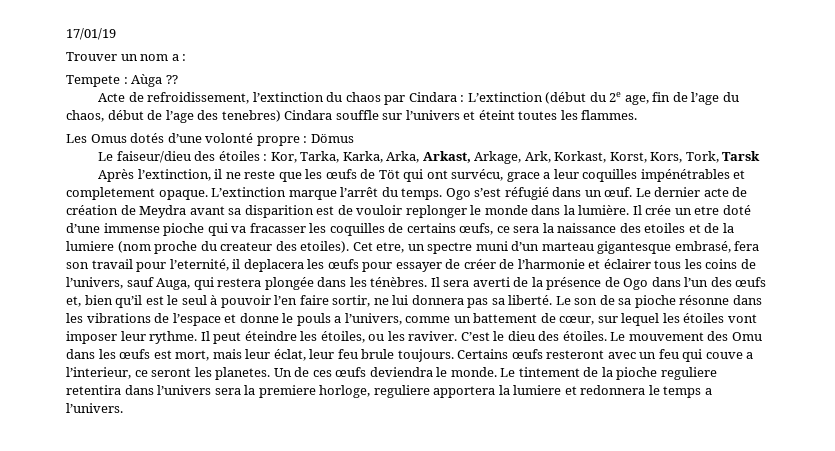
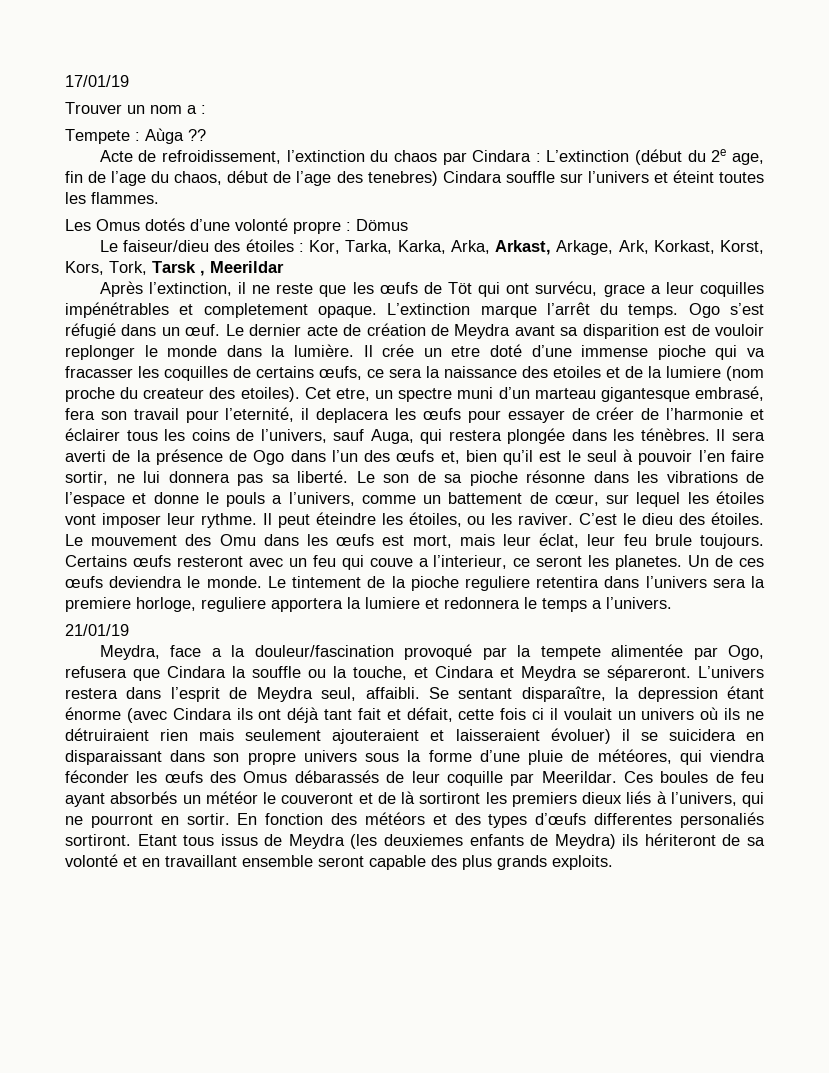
(761, 156) none -> [200,261,284,276] , Meerildar
(123, 408) none -> [65,624,129,636] [99,644,764,660] [65,665,764,681] [65,686,764,702] [65,707,765,723] [65,728,764,744] [65,749,766,765] [65,770,764,786] [65,791,764,807] [65,812,764,828] [65,833,765,849] [65,854,613,870] // 21/01/19 // Meydra, face a la douleur/fascination provoqué par la tempete alimentée par Ogo, refusera que Cindara la souffle ou la touche, et Cindara et Meydra se sépareront. L’univers restera dans l’esprit de Meydra seul, affaibli. Se sentant disparaître, la depression étant énorme (avec Cindara ils ont déjà tant fait et défait, cette fois ci il voulait un univers où ils ne détruiraient rien mais seulement ajouteraient et laisseraient évoluer) il se suicidera en disparaissant dans son propre univers sous la forme d’une pluie de météores, qui viendra féconder les œufs des Omus débarassés de leur coquille par Meerildar. Ces boules de feu ayant absorbés un météor le couveront et de là sortiront les premiers dieux liés à l’univers, qui ne pourront en sortir. En fonction des météors et des types d’œufs differentes personaliés sortiront. Etant tous issus de Meydra (les deuxiemes enfants de Meydra) ils hériteront de sa volonté et en travaillant ensemble seront capable des plus grands exploits.

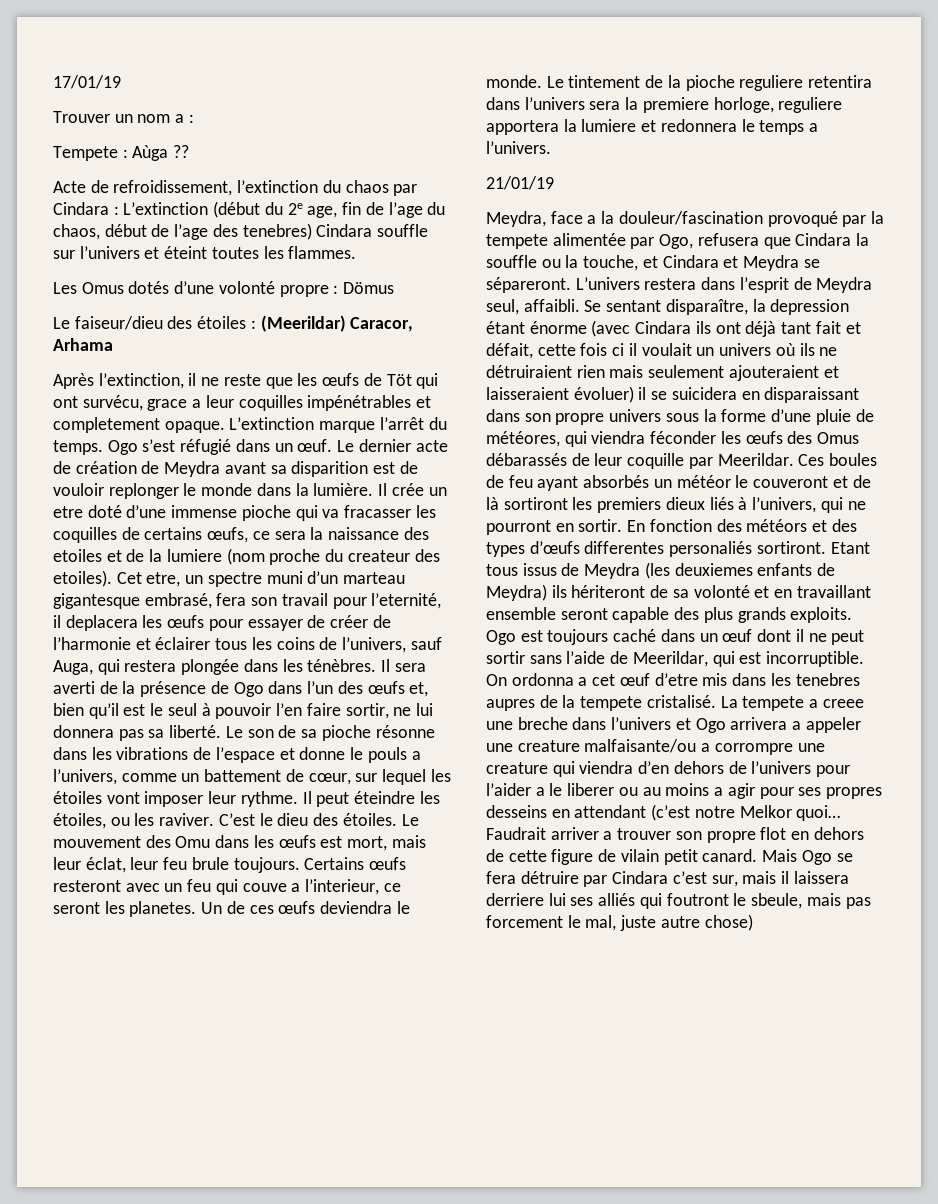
[309,240,764,255] [65,261,284,276] Kor, Tarka, Karka, Arka, Arkast, Arkage, Ark, Korkast, Korst, Kors, Tork, Tarsk , Meerildar -> [260,315,414,332] [53,338,113,351] (Meerildar) Caracor, Arhama
(613, 862) none -> [486,629,865,645] [486,651,865,667] [486,673,860,686] [486,695,864,711] [486,717,861,733] [486,739,825,755] [486,761,851,777] [486,783,882,799] [486,804,841,821] [486,827,864,843] [486,849,853,865] [486,871,849,887] [486,893,871,909] [486,914,753,931] Ogo est toujours caché dans un œuf dont il ne peut sortir sans l’aide de Meerildar, qui est incorruptible. On ordonna a cet œuf d’etre mis dans les tenebres aupres de la tempete cristalisé. La tempete a creee une breche dans l’univers et Ogo arrivera a appeler une creature malfaisante/ou a corrompre une creature qui viendra d’en dehors de l’univers pour l’aider a le liberer ou au moins a agir pour ses propres desseins en attendant (c’est notre Melkor quoi… Faudrait arriver a trouver son propre flot en dehors de cette figure de vilain petit canard. Mais Ogo se fera détruire par Cindara c’est sur, mais il laissera derriere lui ses alliés qui foutront le sbeule, mais pas forcement le mal, juste autre chose)

